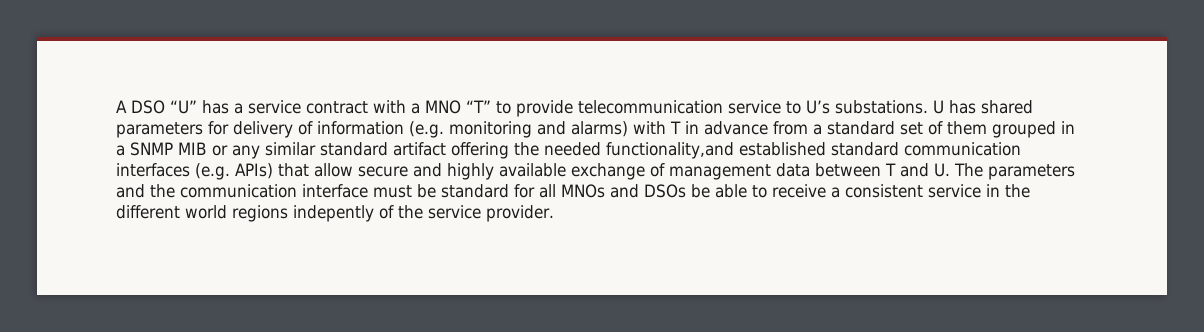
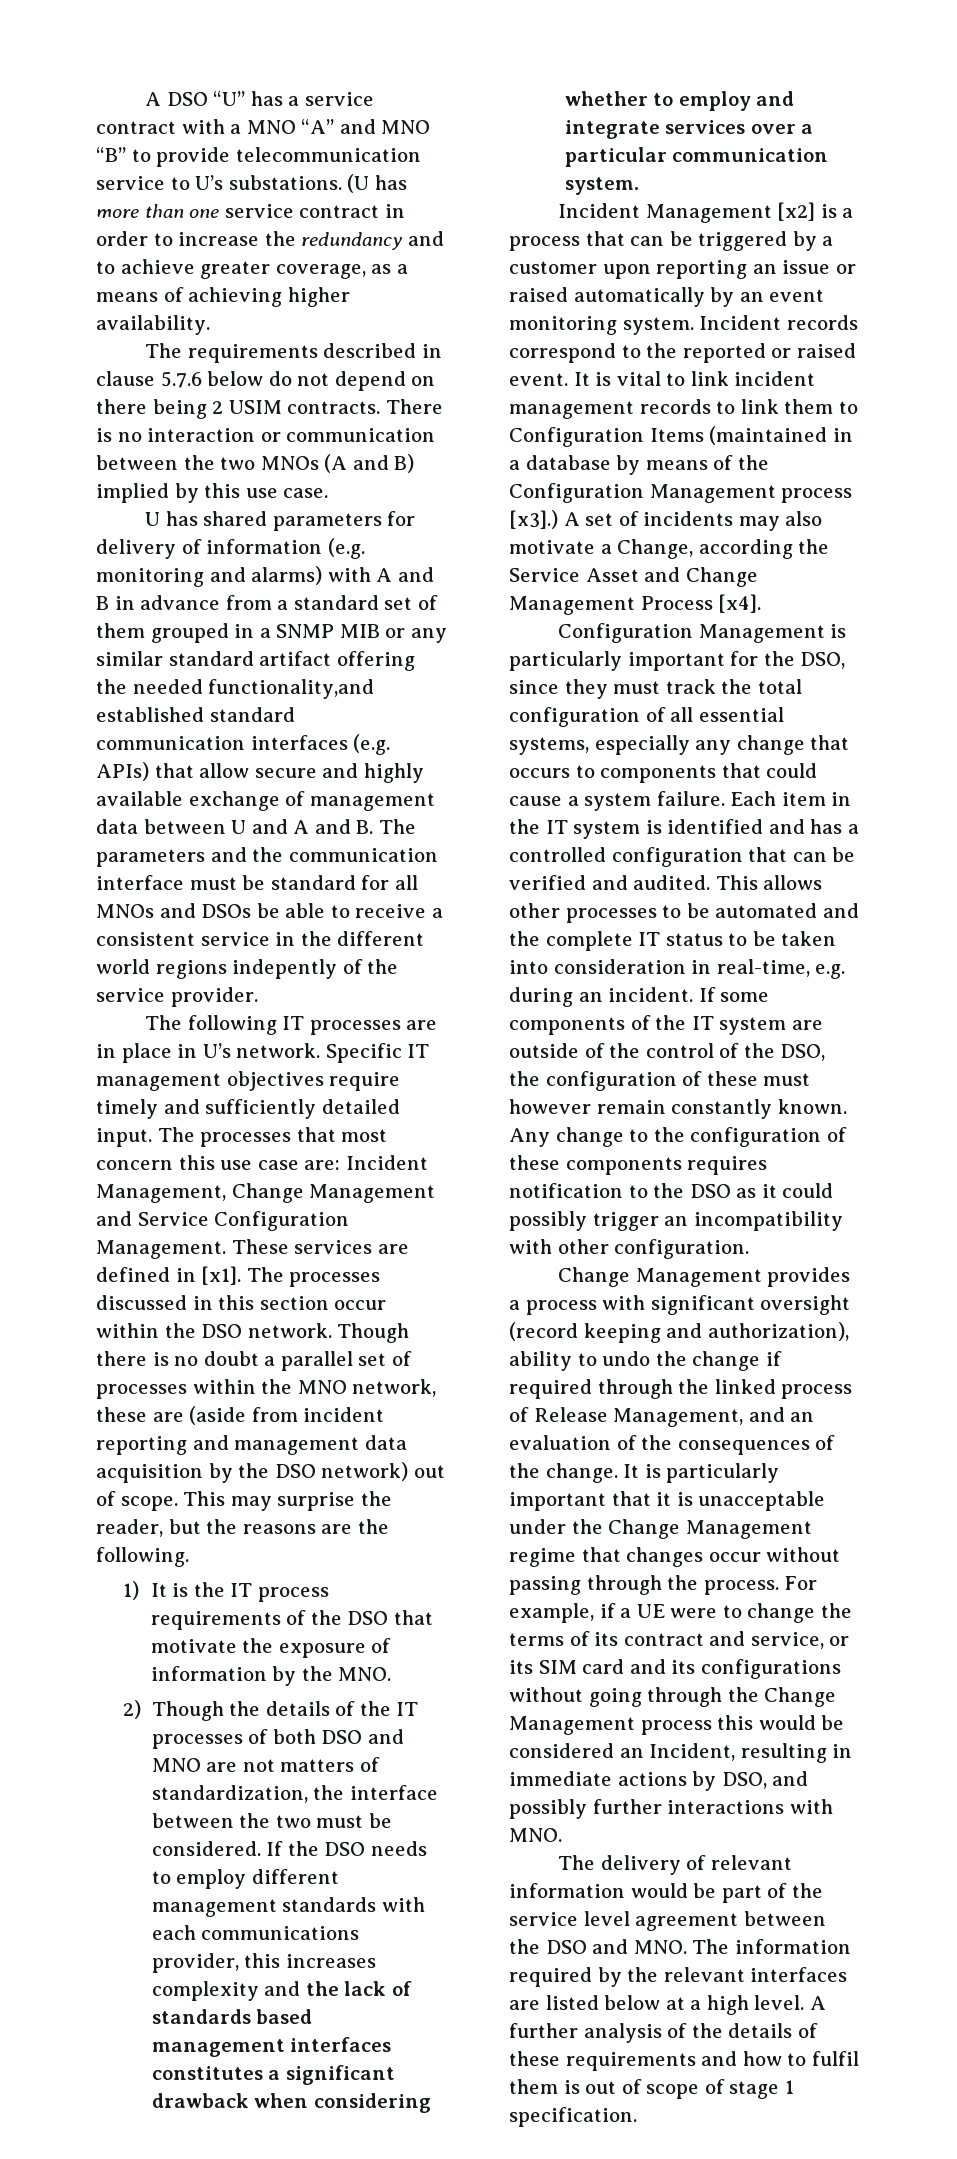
[466,100,491,113] “T” -> [301,119,431,134] [96,147,126,162] “A” and MNO “B”
(928, 107) none -> [347,174,407,193] [96,204,405,218] [96,231,444,250] [96,259,408,279] [96,287,350,307] [96,315,210,335] [145,343,442,363] [96,371,436,391] [96,399,443,419] [96,428,436,442] [96,454,415,473] [96,483,329,503] (U has more than one service contract in order to increase the redundancy and to achieve greater coverage, as a means of achieving higher availability. // The requirements described in clause 5.7.6 below do not depend on there being 2 USIM contracts. There is no interaction or communication between the two MNOs (A and B) implied by this use case. //
[670,121,681,134] T -> [376,567,434,582] [96,596,109,610] A and B
[885,163,950,177] T and U. -> [231,819,374,834] U and A and B.
(554, 213) none -> [145,1015,438,1035] [96,1043,430,1063] [96,1071,401,1091] [96,1099,400,1119] [96,1127,388,1147] [96,1155,428,1170] [96,1183,436,1203] [96,1211,350,1231] [96,1239,409,1259] [96,1266,381,1287] [96,1295,387,1310] [96,1323,410,1343] [96,1351,412,1371] [96,1379,437,1399] [96,1406,385,1425] [96,1435,407,1455] [96,1462,445,1483] [96,1491,392,1511] [96,1519,389,1537] [96,1547,189,1567] [123,1581,329,1602] [150,1610,433,1630] [150,1638,392,1658] [150,1666,392,1686] [123,1700,419,1721] [151,1729,404,1749] [151,1757,380,1772] [151,1785,438,1803] [151,1813,392,1828] [151,1841,427,1856] [151,1869,339,1889] [151,1897,425,1917] [151,1925,360,1940] [151,1953,376,1973] [151,1981,412,2001] [151,2009,313,2024] [151,2037,392,2057] [151,2065,395,2085] [151,2093,431,2113] [564,91,795,111] [564,120,814,139] [564,147,829,167] [564,177,639,195] [558,202,854,223] [509,231,834,251] [509,260,856,279] [509,287,825,307] [509,315,858,335] [509,343,856,363] [509,371,816,386] [509,399,858,419] [509,426,853,447] [509,455,769,475] [509,483,853,503] [509,510,823,531] [509,539,830,559] [509,567,758,587] [509,594,762,615] [558,623,847,643] [509,651,846,671] [509,679,802,699] [509,707,784,727] [509,735,850,755] [509,763,818,783] [509,791,852,811] [509,819,859,839] [509,847,856,867] [509,875,823,890] [509,903,859,923] [509,931,837,951] [509,959,846,979] [509,987,770,1007] [509,1015,823,1035] [509,1043,826,1061] [509,1071,811,1091] [509,1099,847,1119] [509,1127,847,1147] [509,1155,768,1175] [509,1183,834,1198] [509,1211,843,1231] [509,1239,750,1259] [558,1267,851,1287] [509,1295,851,1315] [509,1322,849,1343] [509,1351,782,1371] [509,1379,853,1399] [509,1407,815,1427] [509,1435,836,1455] [509,1463,780,1483] [509,1491,826,1511] [509,1519,812,1539] [509,1547,841,1567] [509,1575,818,1595] [509,1603,852,1623] [509,1631,850,1649] [509,1659,841,1679] [509,1687,837,1707] [509,1715,845,1735] [509,1743,853,1763] [509,1771,809,1791] [509,1799,833,1819] [509,1828,562,1842] [558,1855,792,1875] [509,1883,823,1903] [509,1911,826,1931] [509,1939,851,1954] [509,1967,848,1987] [509,1995,826,2015] [509,2023,818,2043] [509,2051,859,2071] [509,2079,794,2099] [509,2107,637,2127] // The following IT processes are in place in U’s network. Specific IT management objectives require timely and sufficiently detailed input. The processes that most concern this use case are: Incident Management, Change Management and Service Configuration Management. These services are defined in [x1]. The processes discussed in this section occur within the DSO network. Though there is no doubt a parallel set of processes within the MNO network, these are (aside from incident reporting and management data acquisition by the DSO network) out of scope. This may surprise the reader, but the reasons are the following. // 1) It is the IT process requirements of the DSO that motivate the exposure of information by the MNO. // 2) Though the details of the IT processes of both DSO and MNO are not matters of standardization, the interface between the two must be considered. If the DSO needs to employ different management standards with each communications provider, this increases complexity and the lack of standards based management interfaces constitutes a significant drawback when considering whether to employ and integrate services over a particular communication system. // Incident Management [x2] is a process that can be triggered by a customer upon reporting an issue or raised automatically by an event monitoring system. Incident records correspond to the reported or raised event. It is vital to link incident management records to link them to Configuration Items (maintained in a database by means of the Configuration Management process [x3].) A set of incidents may also motivate a Change, according the Service Asset and Change Management Process [x4]. // Configuration Management is particularly important for the DSO, since they must track the total configuration of all essential systems, especially any change that occurs to components that could cause a system failure. Each item in the IT system is identified and has a controlled configuration that can be verified and audited. This allows other processes to be automated and the complete IT status to be taken into consideration in real-time, e.g. during an incident. If some components of the IT system are outside of the control of the DSO, the configuration of these must however remain constantly known. Any change to the configuration of these components requires notification to the DSO as it could possibly trigger an incompatibility with other configuration. // Change Management provides a process with significant oversight (record keeping and authorization), ability to undo the change if required through the linked process of Release Management, and an evaluation of the consequences of the change. It is particularly important that it is unacceptable under the Change Management regime that changes occur without passing through the process. For example, if a UE were to change the terms of its contract and service, or its SIM card and its configurations without going through the Change Management process this would be considered an Incident, resulting in immediate actions by DSO, and possibly further interactions with MNO. // The delivery of relevant information would be part of the service level agreement between the DSO and MNO. The information required by the relevant interfaces are listed below at a high level. A further analysis of the details of these requirements and how to fulfil them is out of scope of stage 1 specification.

